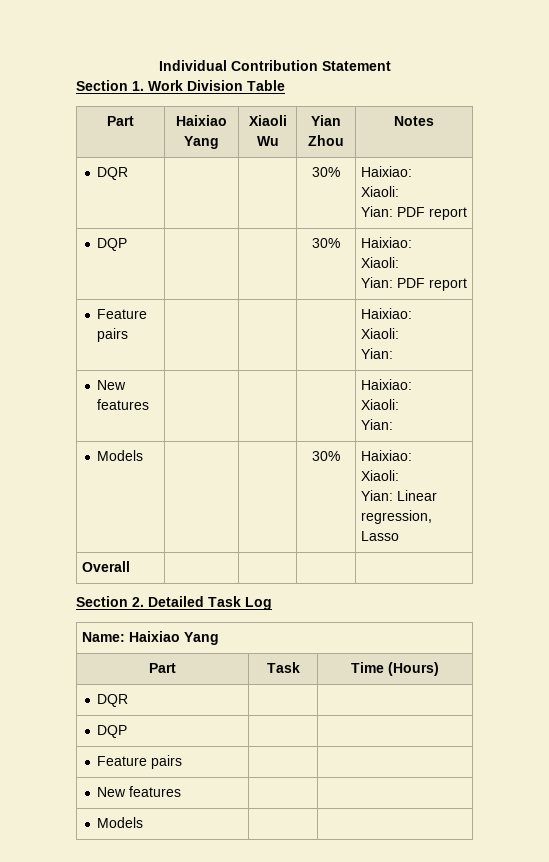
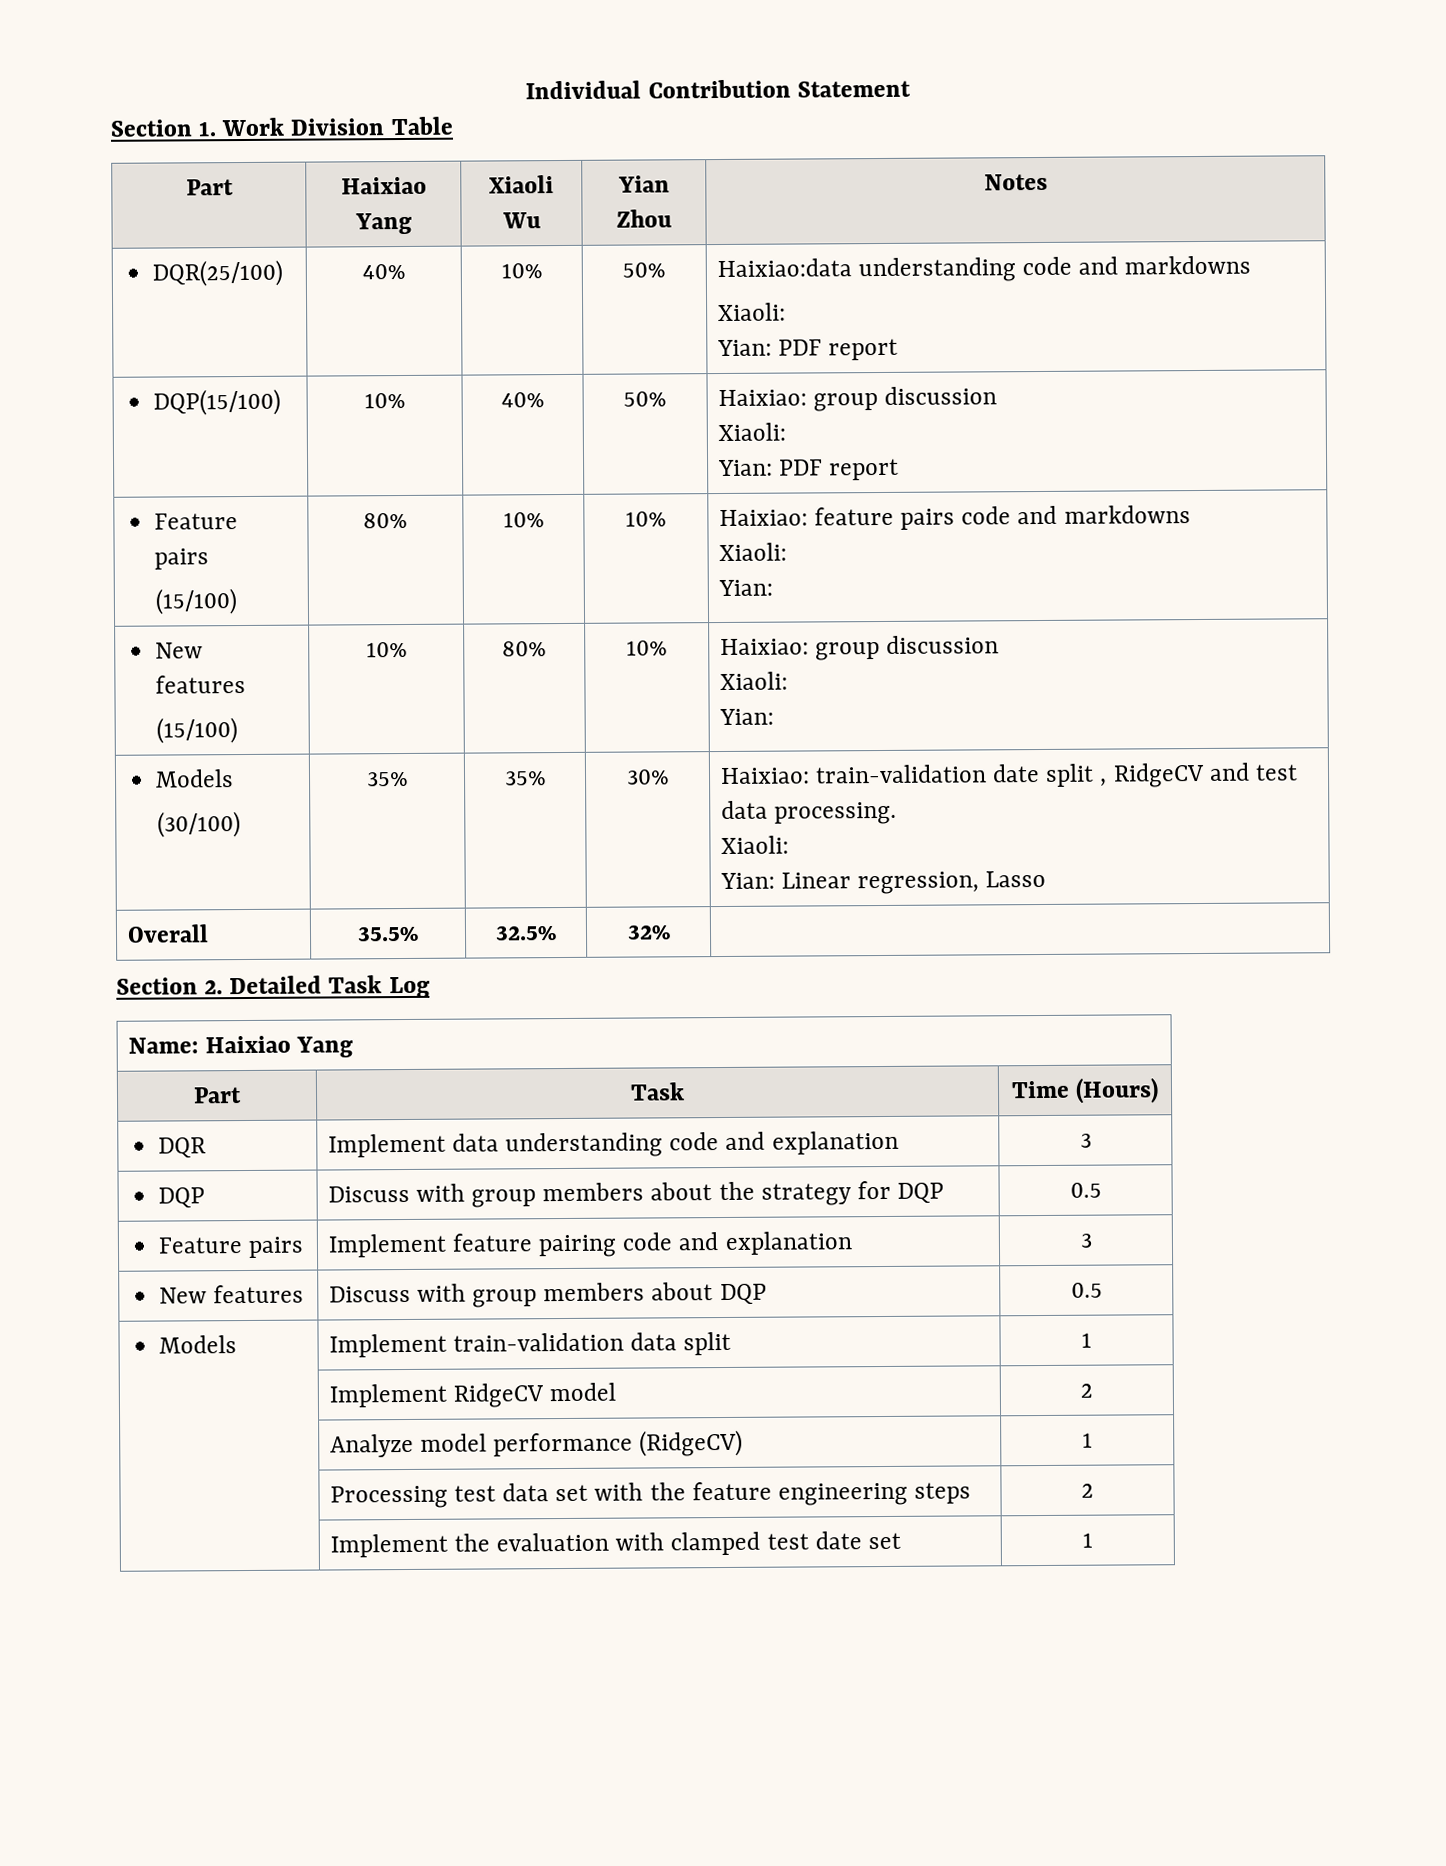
[97,167,129,180] [312,167,340,177] [360,166,412,177] [360,186,399,197] [360,206,467,220] [97,238,128,251] [312,238,340,248] [360,237,412,248] DQR | | | 30% | Haixiao: // Xiaoli: // Yian: PDF report // DQP | | | 30% | Haixiao: -> [151,259,283,287] [361,263,406,280] [500,263,543,279] [622,262,666,278] [716,255,1252,283] [717,302,786,322] [716,338,899,361] [152,388,281,416] [363,392,406,409] [500,392,545,408] [623,391,667,407] [717,386,998,412] DQR(25/100) | 40% | 10% | 50% | Haixiao:data understanding code and markdowns // Xiaoli: // Yian: PDF report // DQP(15/100) | 10% | 40% | 50% | Haixiao: group discussion
[360,308,412,319] | | | | Haixiao: -> [155,588,238,615] [363,512,408,529] [502,512,545,528] [625,511,667,527] [718,505,1191,530] // (15/100) | 80% | 10% | 10% | Haixiao: feature pairs code and markdowns
[360,379,412,390] | | | | Haixiao: -> [156,717,239,744] [365,641,408,658] [502,641,547,657] [626,640,668,656] [719,635,1000,661] // (15/100) | 10% | 80% | 10% | Haixiao: group discussion
[312,451,340,461] [360,450,412,461] | | | 30% | Haixiao: -> [157,811,242,838] [365,771,409,787] [503,771,547,786] [625,769,670,785] [719,762,1298,788] [720,800,897,825] // (30/100) | 35% | 35% | 30% | Haixiao: train-validation date split , RidgeCV and test data processing.
(130, 566) | | -> [357,925,419,942] [495,925,557,941] [626,924,671,940] 35.5% | 32.5% | 32%
[97,725,128,738] [97,755,183,769] [97,786,182,797] [97,817,144,828] | // DQP | | // Feature pairs | | // New features | | // Models | | -> [327,1130,899,1158] [1079,1133,1092,1148] [157,1187,205,1209] [327,1180,945,1208] [1069,1182,1102,1198] [157,1236,305,1258] [327,1231,853,1258] [1079,1233,1092,1248] [158,1284,305,1304] [328,1282,767,1308] [1070,1282,1103,1298] [158,1335,237,1354] [328,1331,732,1358] [1081,1332,1092,1348] [328,1382,617,1408] [1080,1383,1093,1398] [329,1429,744,1458] [1082,1432,1093,1448] [329,1481,972,1509] [1081,1483,1094,1498] [329,1531,901,1558] [1082,1532,1093,1548] Implement data understanding code and explanation | 3 // DQP | Discuss with group members about the strategy for DQP | 0.5 // Feature pairs | Implement feature pairing code and explanation | 3 // New features | Discuss with group members about DQP | 0.5 // Models | Implement train-validation data split | 1 // | Implement RidgeCV model | 2 // | Analyze model performance (RidgeCV) | 1 // | Processing test data set with the feature engineering steps | 2 // | Implement the evaluation with clamped test date set | 1

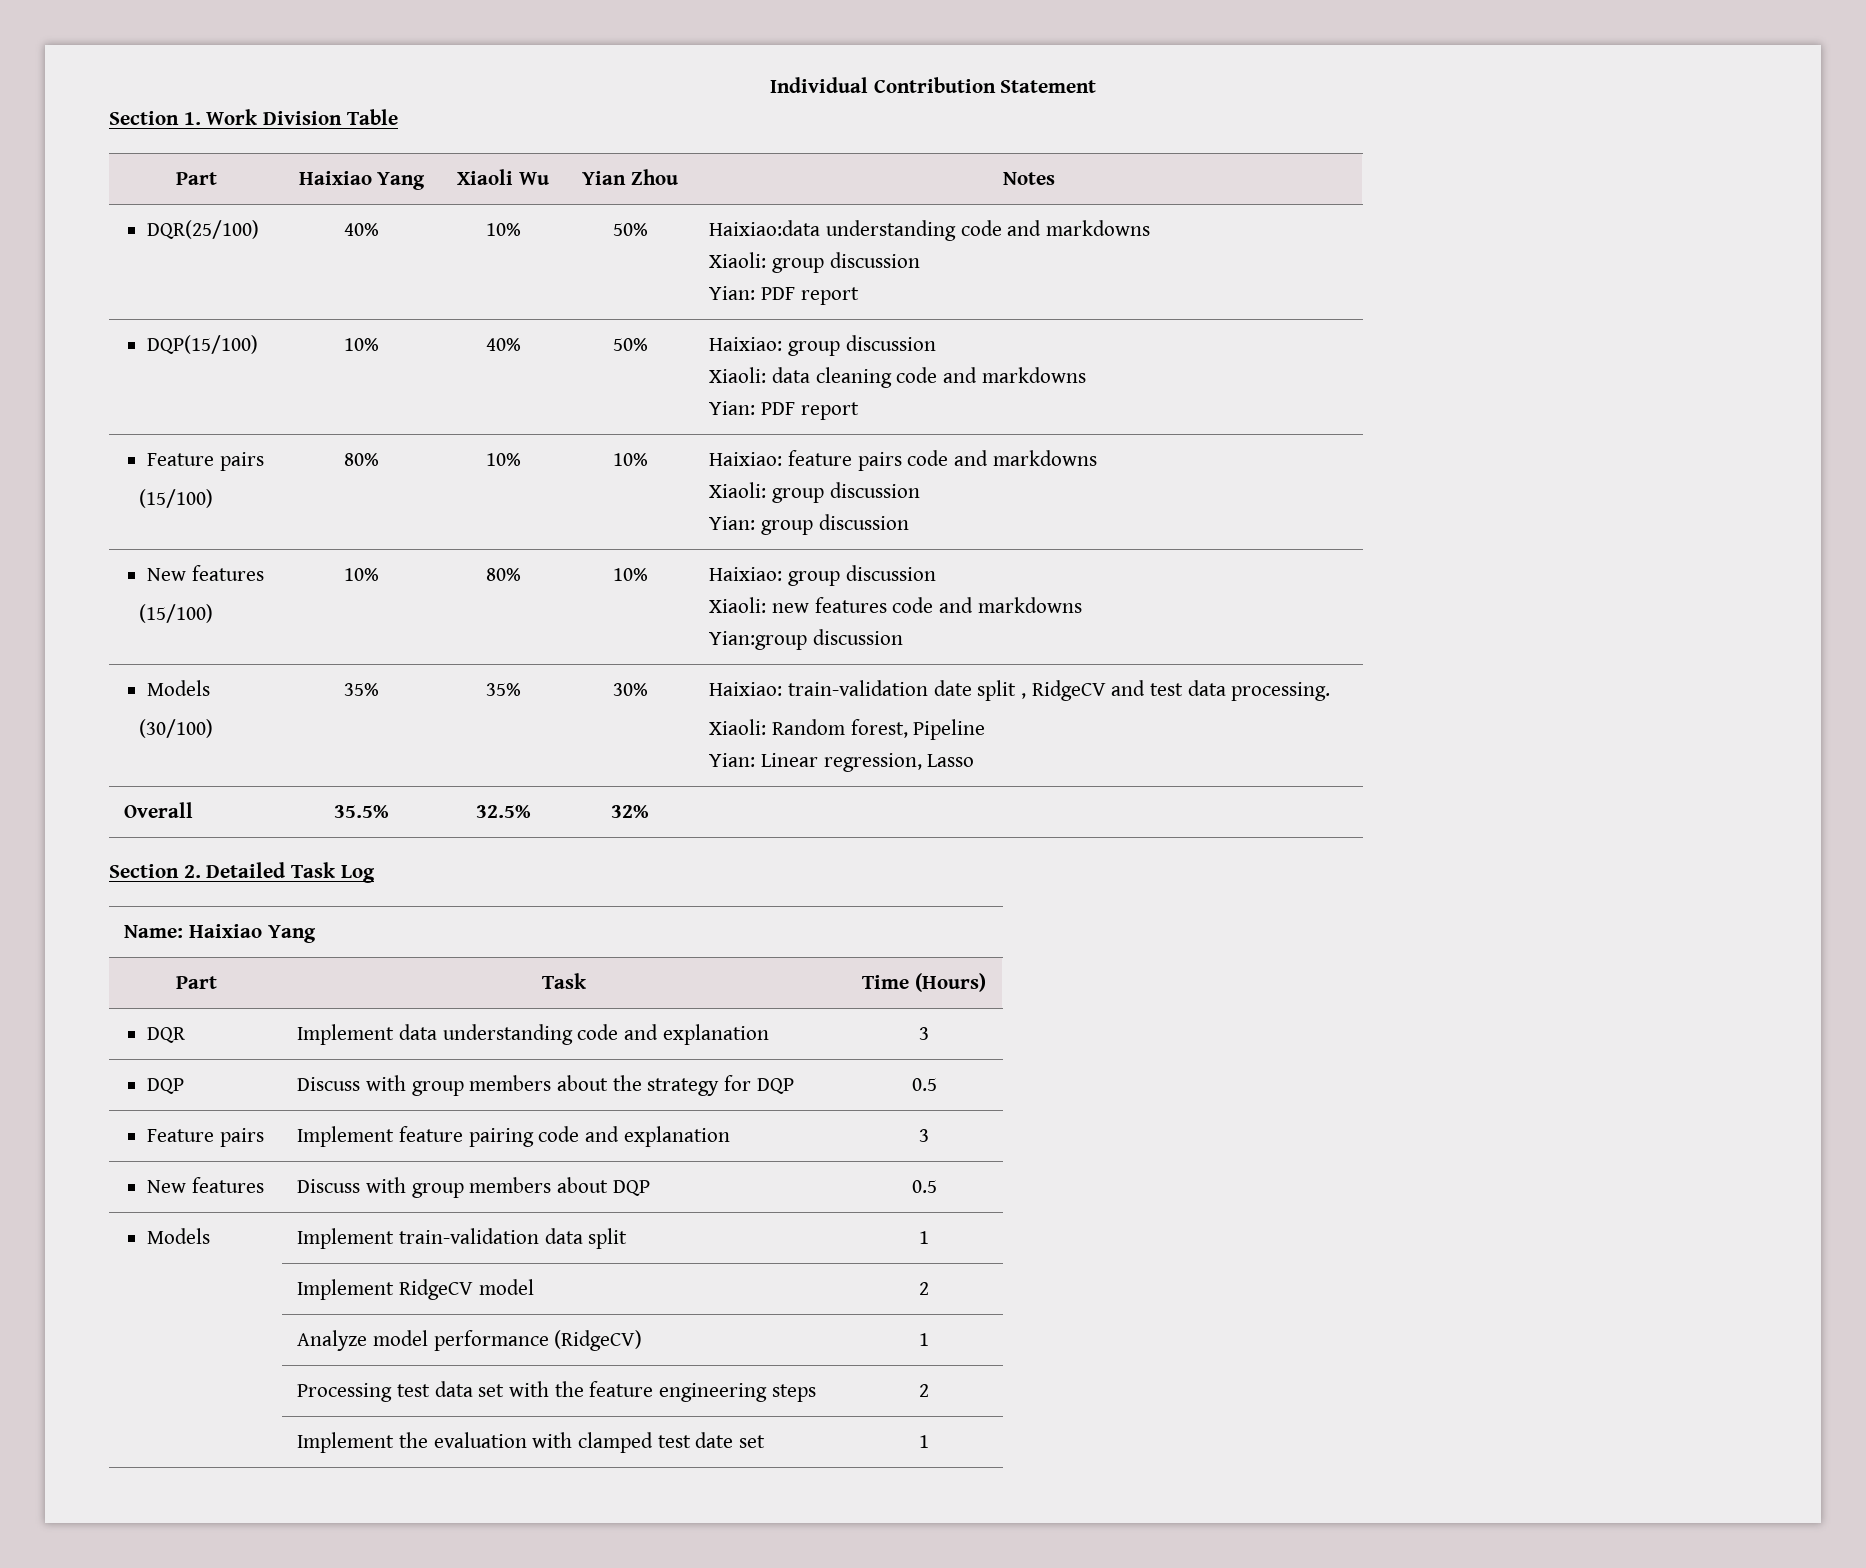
(786, 312) none -> [771,252,920,273] group discussion
(786, 432) none -> [771,367,1086,388] data cleaning code and markdowns
[717,579,773,597] // Yian: -> [771,482,920,503] [709,514,909,535] group discussion // Yian: group discussion
[718,708,774,726] // Yian: -> [771,597,1082,613] [709,629,903,650] new features code and markdowns // Yian:group discussion
(789, 845) none -> [771,719,986,740] Random forest, Pipeline

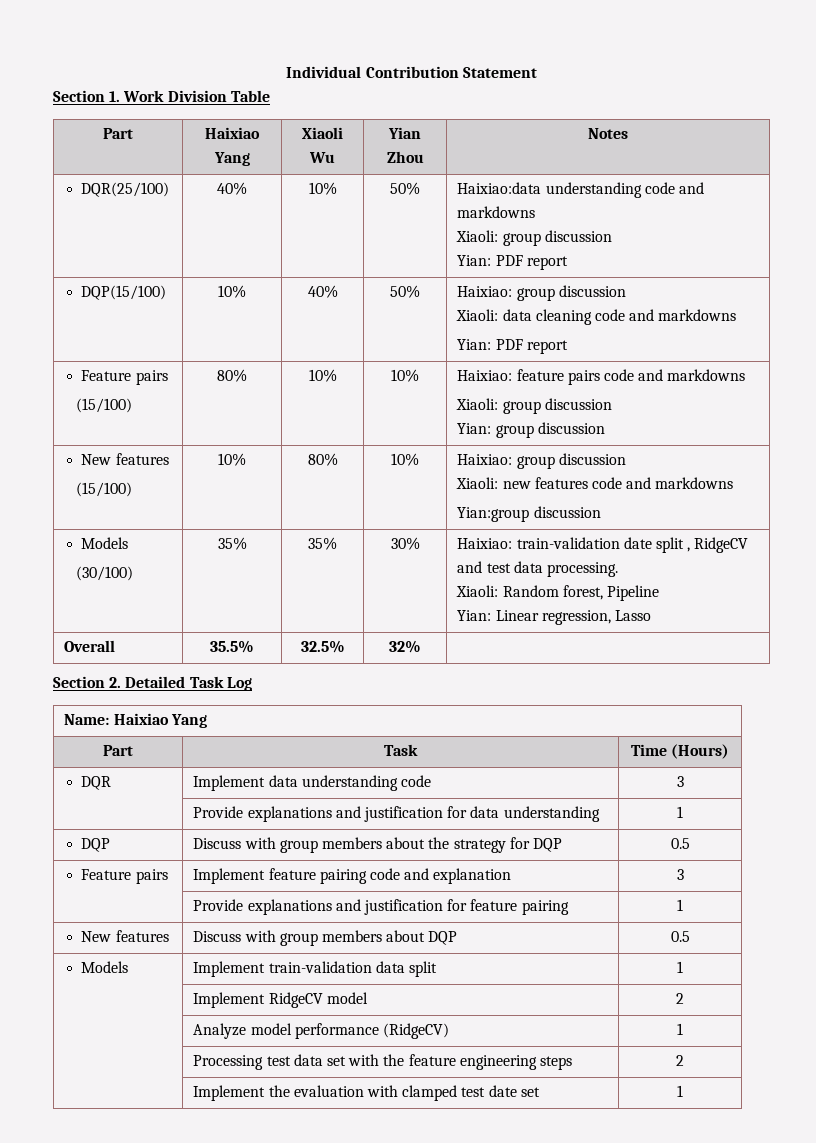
[623,1024,769,1045] [919,1027,929,1040] and explanation | 3 -> [676,776,684,787] [193,806,600,822] [677,806,683,818] | 3 // | Provide explanations and justification for data understanding | 1
(929, 1135) none -> [193,899,569,915] [677,899,683,911] // | Provide explanations and justification for feature pairing | 1

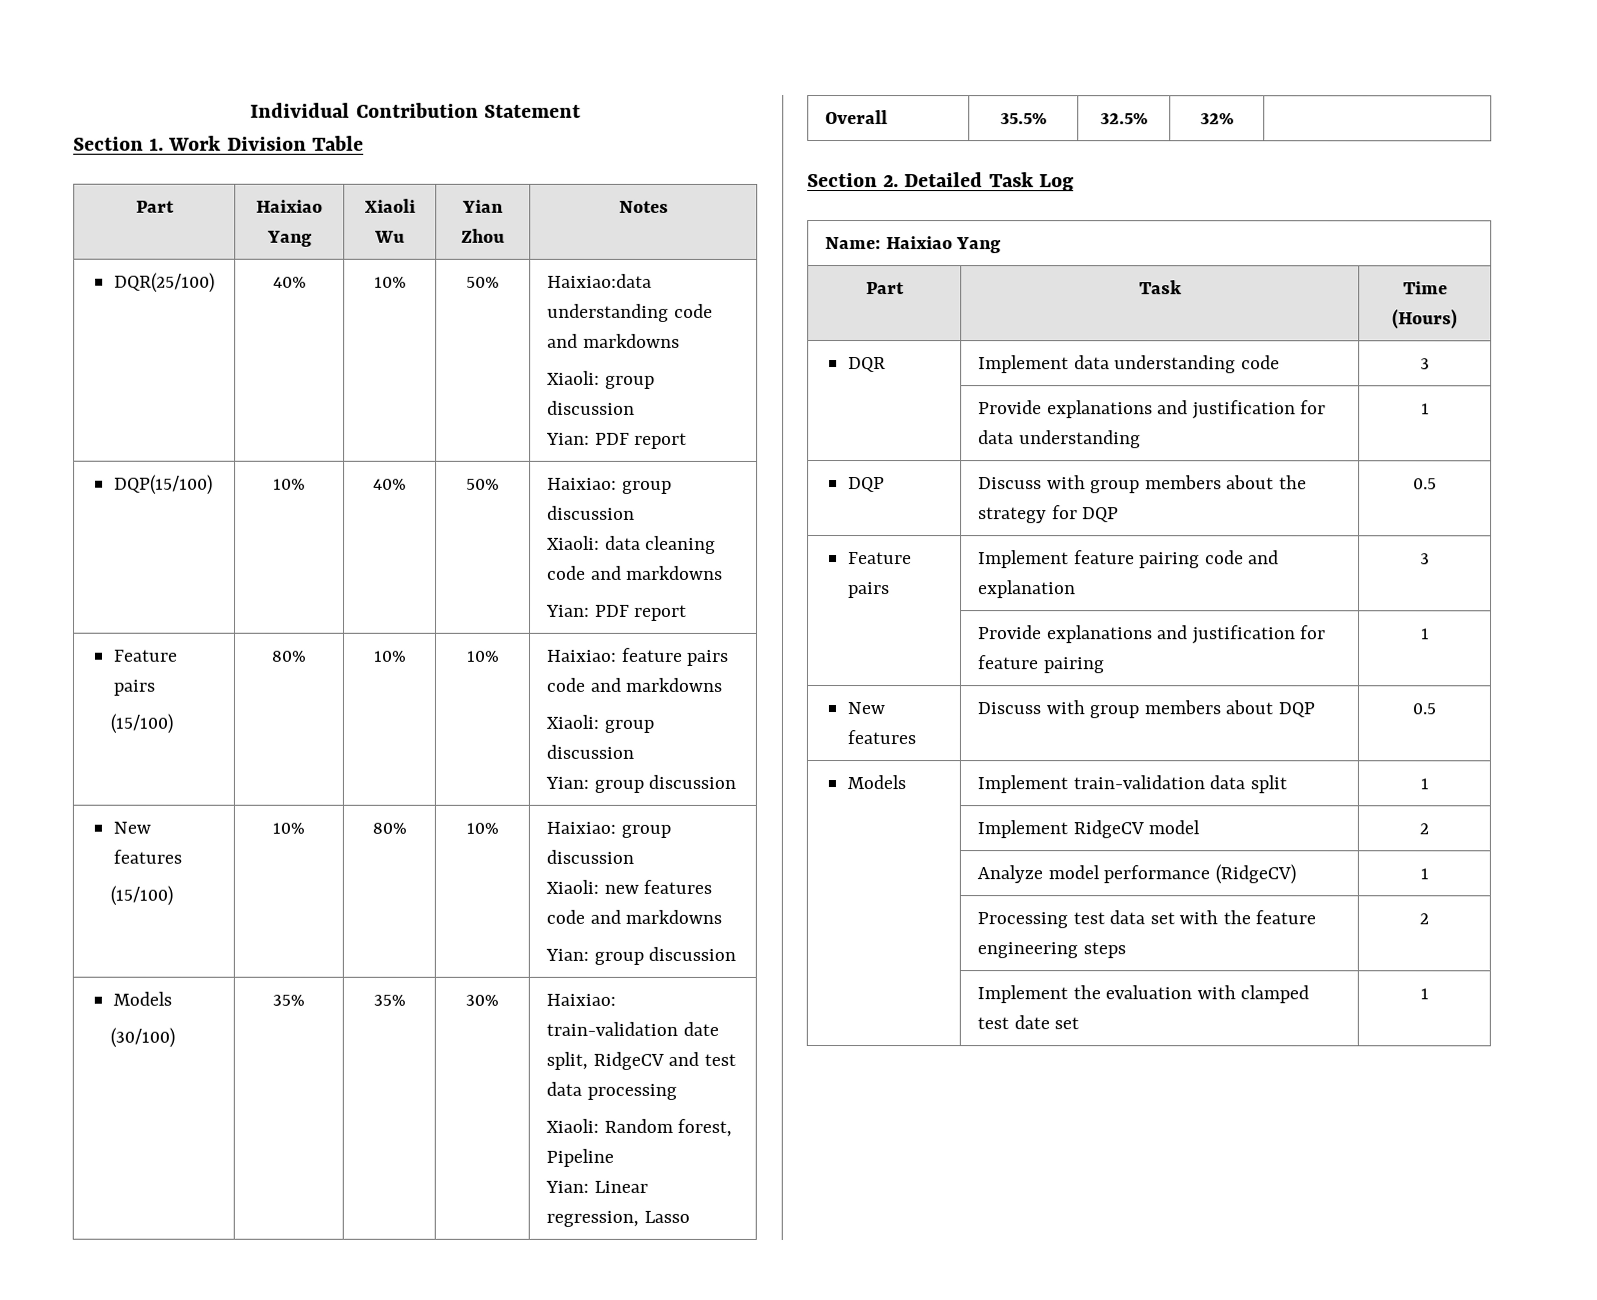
[457,507,530,522] Yian:group -> [545,948,644,965] Yian: group
[655,537,691,553] split , -> [546,1051,589,1070] split,
[546,562,618,577] processing. -> [586,1083,677,1100] processing

